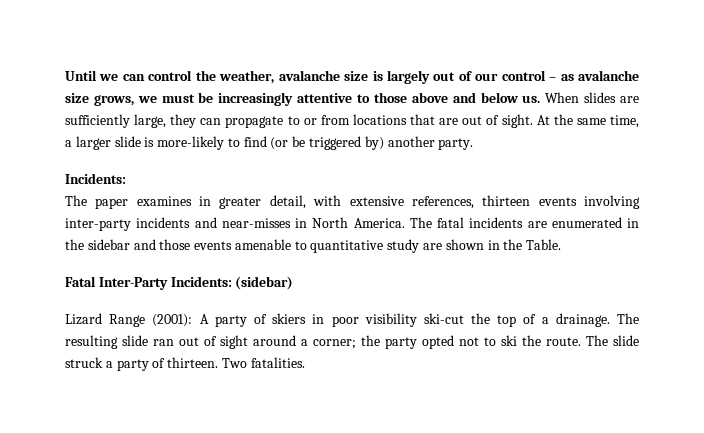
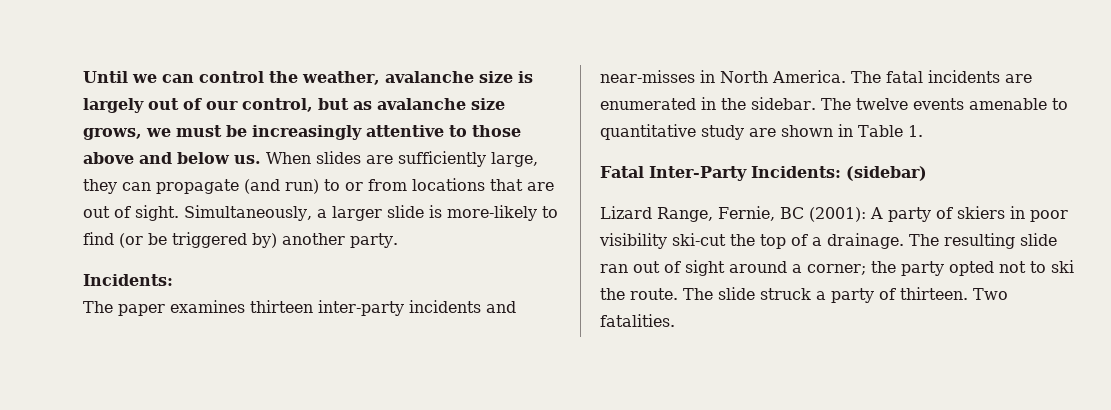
[501,70,557,81] control – -> [242,98,349,112] control, but
(284, 122) none -> [244,179,319,194] (and run)
[536,114,640,128] At the same time, -> [184,205,312,221] Simultaneously,
[199,195,640,209] in greater detail, with extensive references, thirteen events involving -> [250,300,313,313] thirteen
[87,239,191,250] sidebar and those -> [751,97,908,110] sidebar. The twelve
[503,239,562,250] the Table. -> [858,125,923,137] Table 1.
[109,314,146,327] Range -> [657,206,804,222] Range, Fernie, BC

